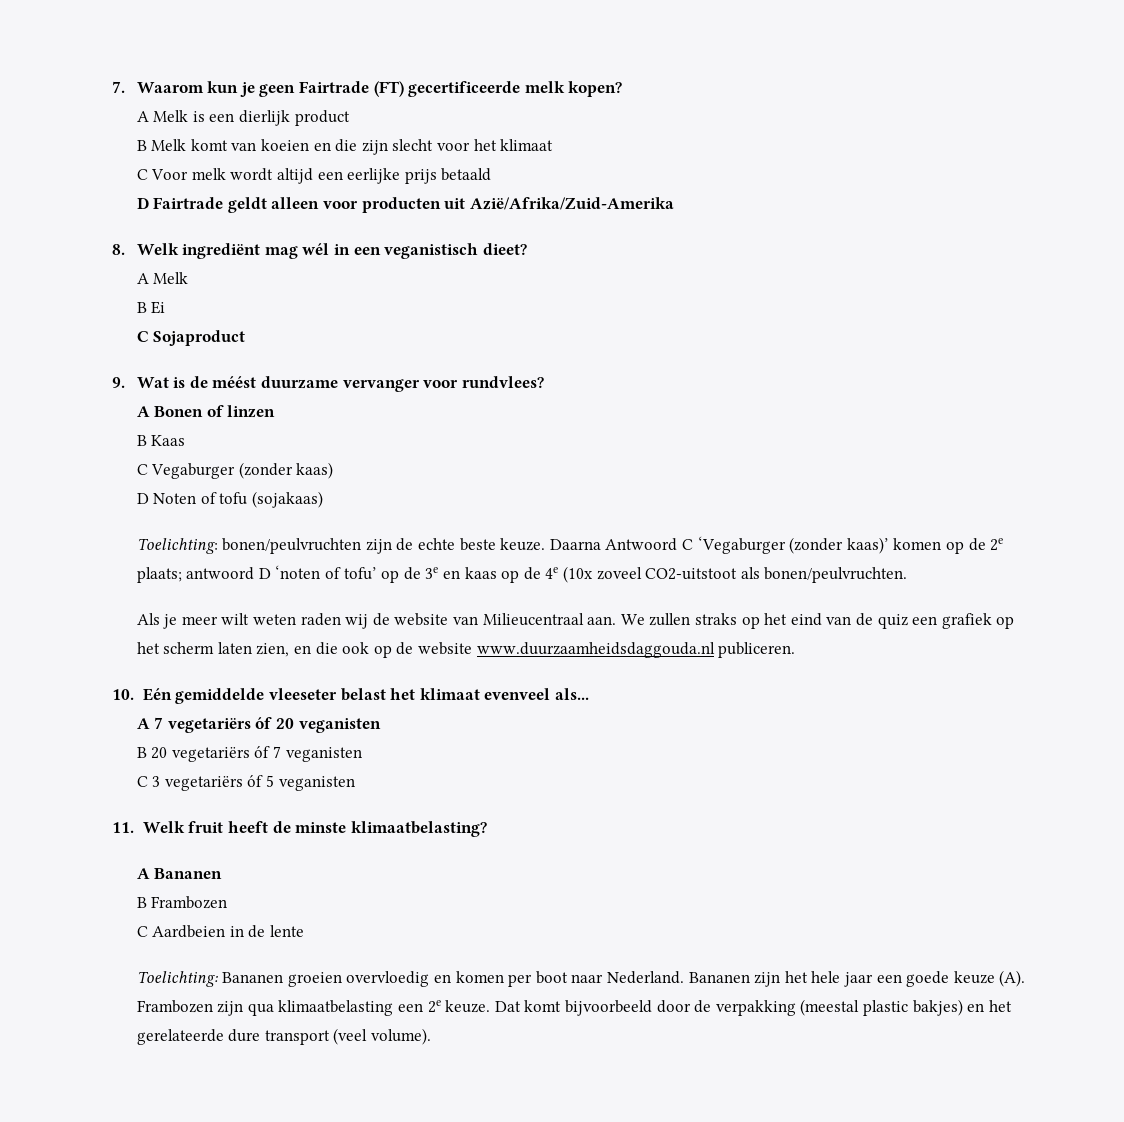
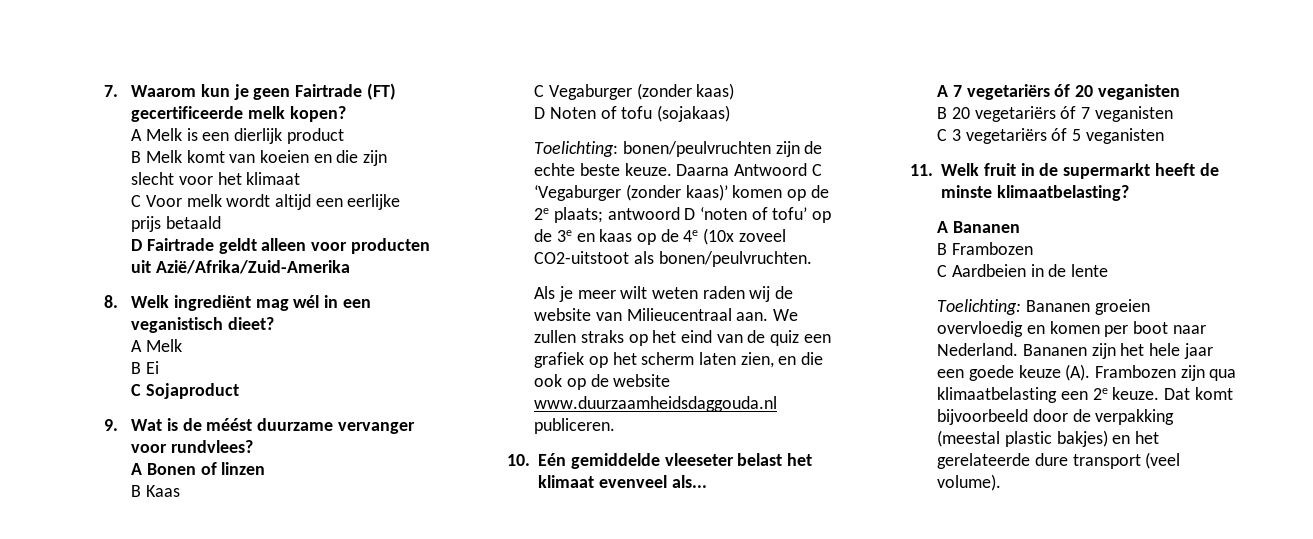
(224, 827) none -> [1020,163,1151,179] in de supermarkt

